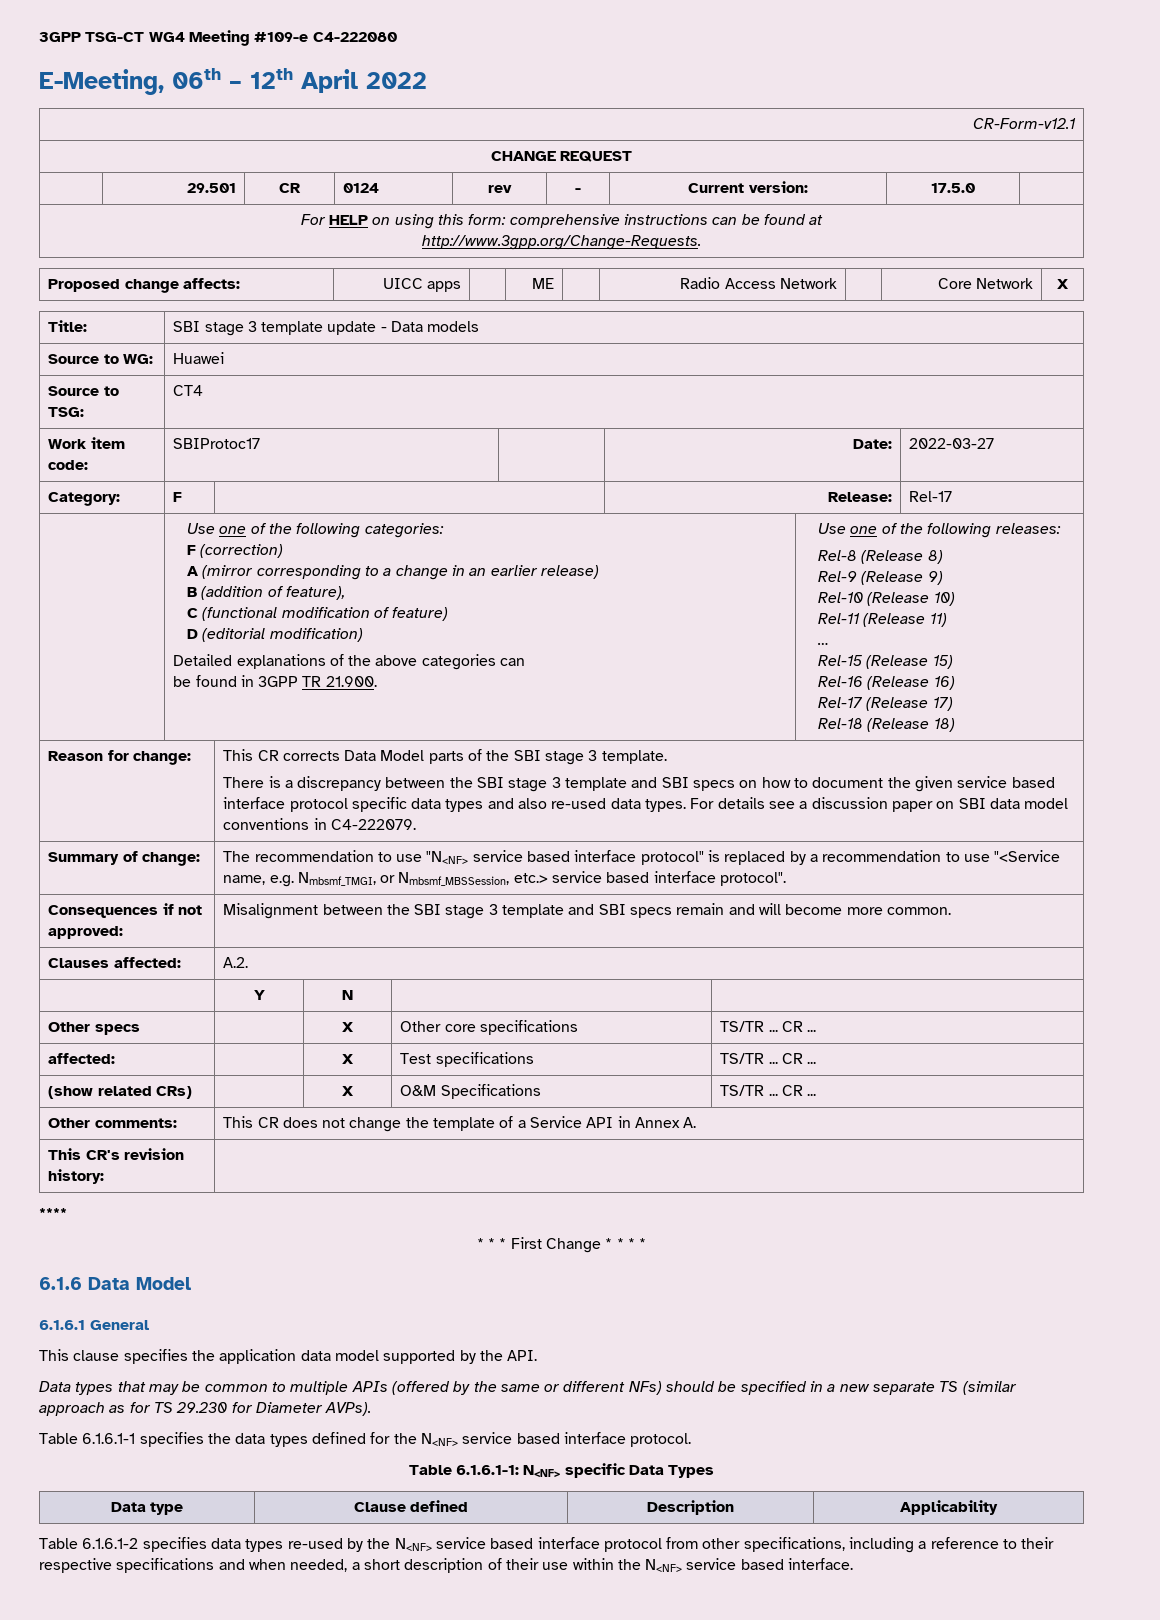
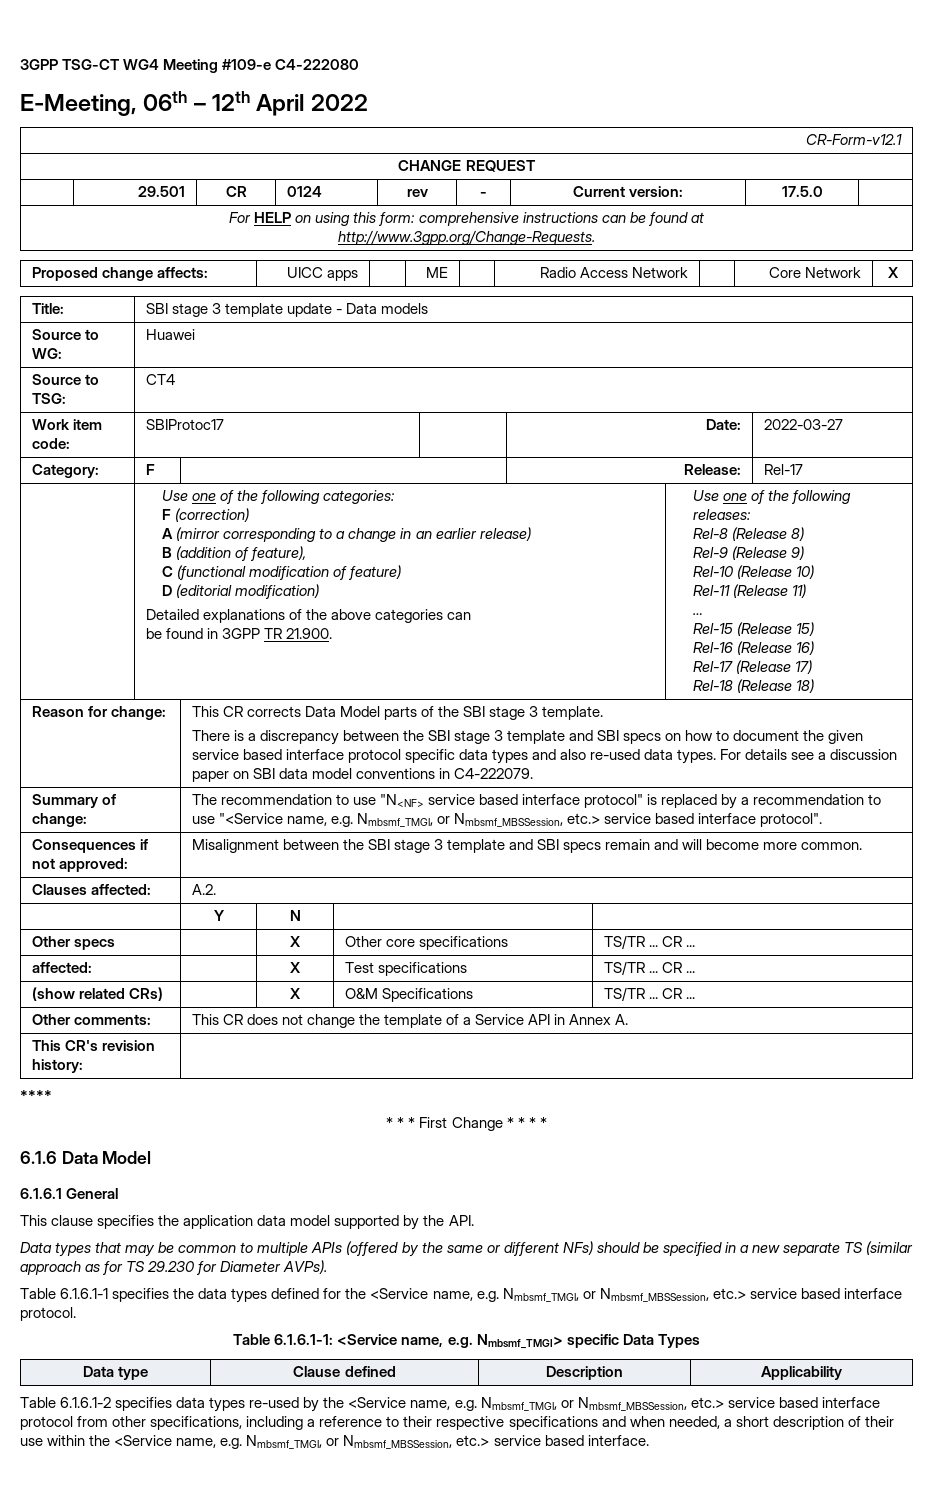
[420,1433,458,1446] N<NF> -> [370,1288,746,1302] <Service name, e.g. Nmbsmf_TMGI, or Nmbsmf_MBSSession, etc.>
[523,1465,561,1478] N<NF> -> [337,1334,563,1349] <Service name, e.g. Nmbsmf_TMGI>
[394,1538,432,1551] N<NF> -> [348,1397,724,1411] <Service name, e.g. Nmbsmf_TMGI, or Nmbsmf_MBSSession, etc.>
[645,1559,683,1572] N<NF> -> [114,1435,490,1449] <Service name, e.g. Nmbsmf_TMGI, or Nmbsmf_MBSSession, etc.>

